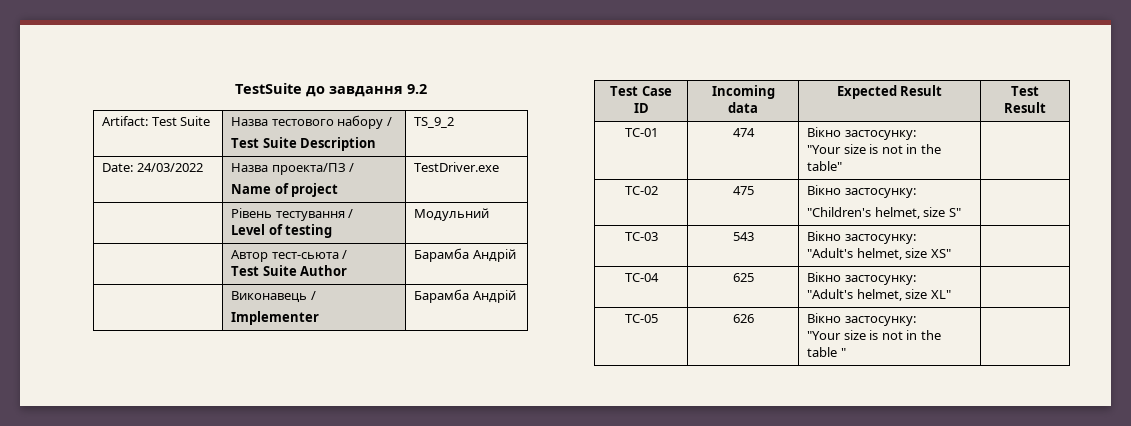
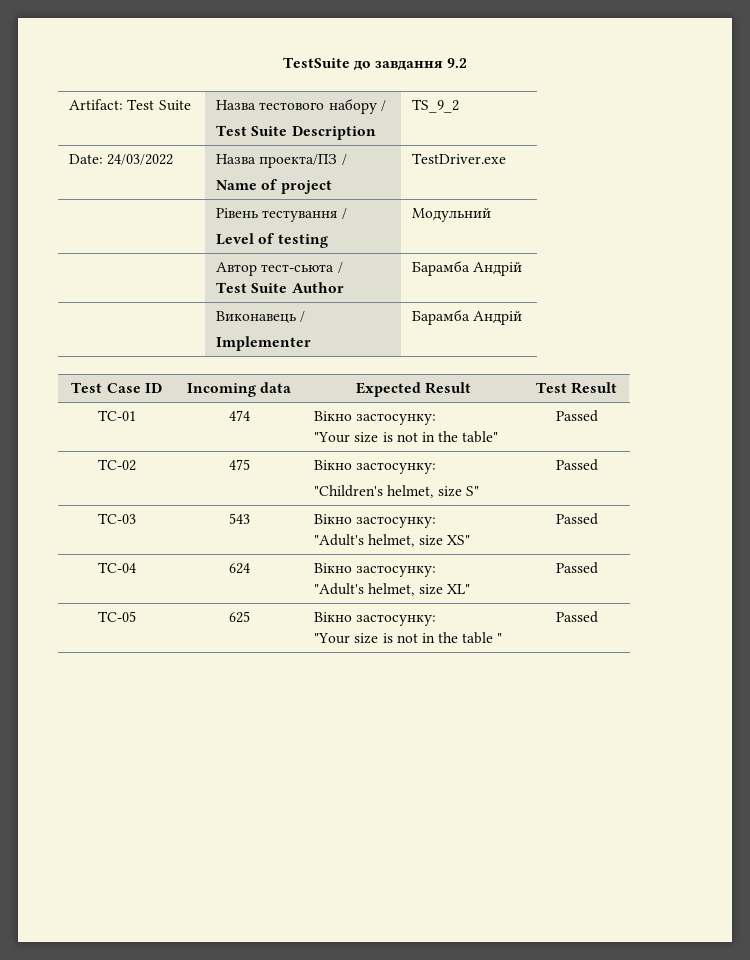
(843, 166) none -> [555,410,598,422] Passed
(961, 212) none -> [555,459,598,471] Passed
(951, 253) none -> [555,513,598,525] Passed
[732,273,754,282] 625 -> [228,563,250,574] 624
(951, 294) none -> [555,562,598,574] Passed
[732,314,754,323] 626 -> [228,611,250,623] 625
(846, 352) none -> [555,611,598,623] Passed

